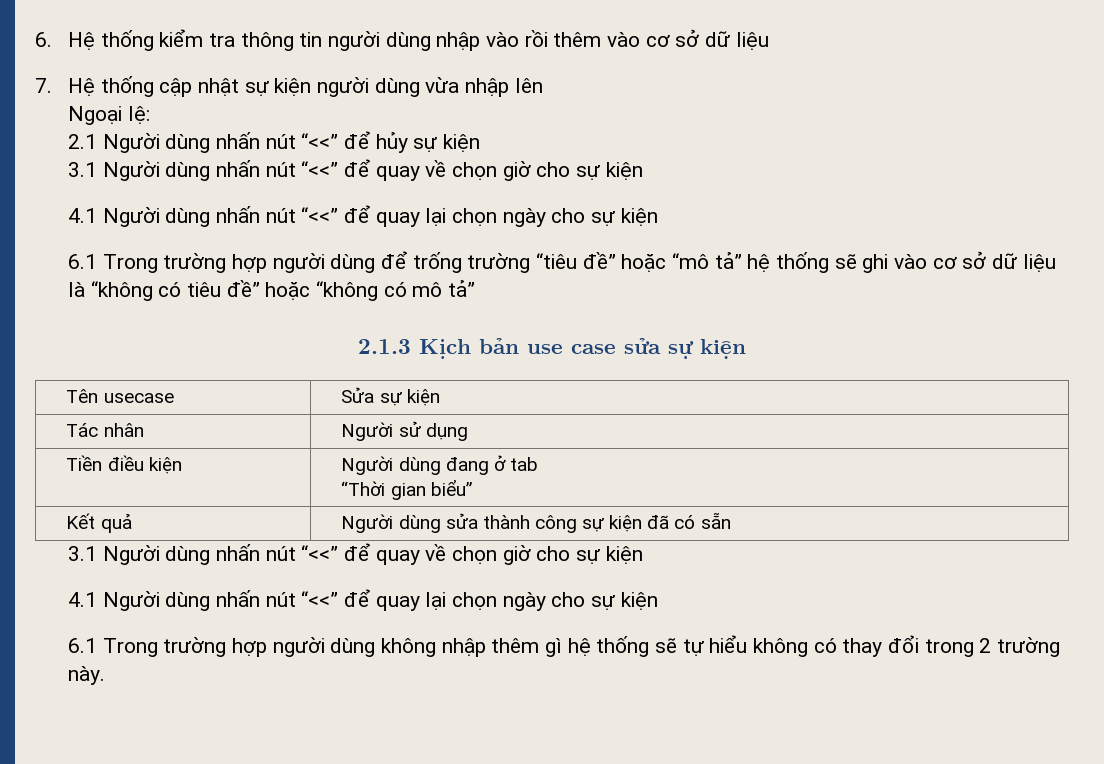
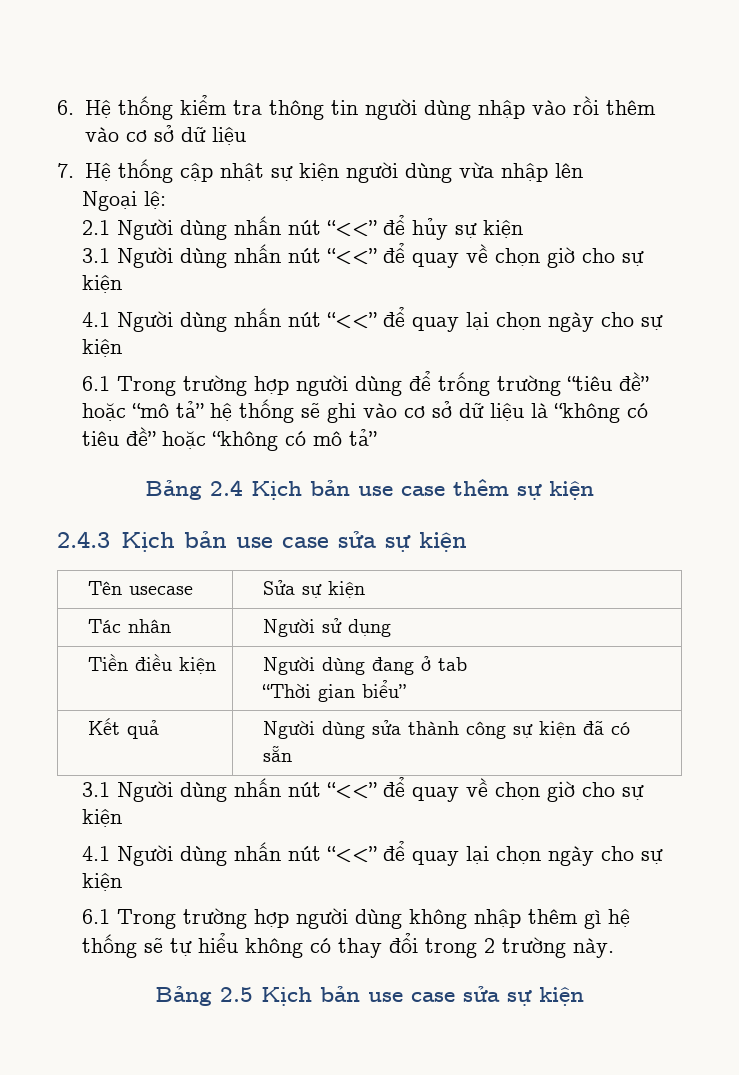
[358,339,411,354] 2.1.3 -> [145,479,594,500] [57,531,110,548] Bảng 2.4 Kịch bản use case thêm sự kiện // 2.4.3
(105, 675) none -> [155,986,584,1006] // Bảng 2.5 Kịch bản use case sửa sự kiện

